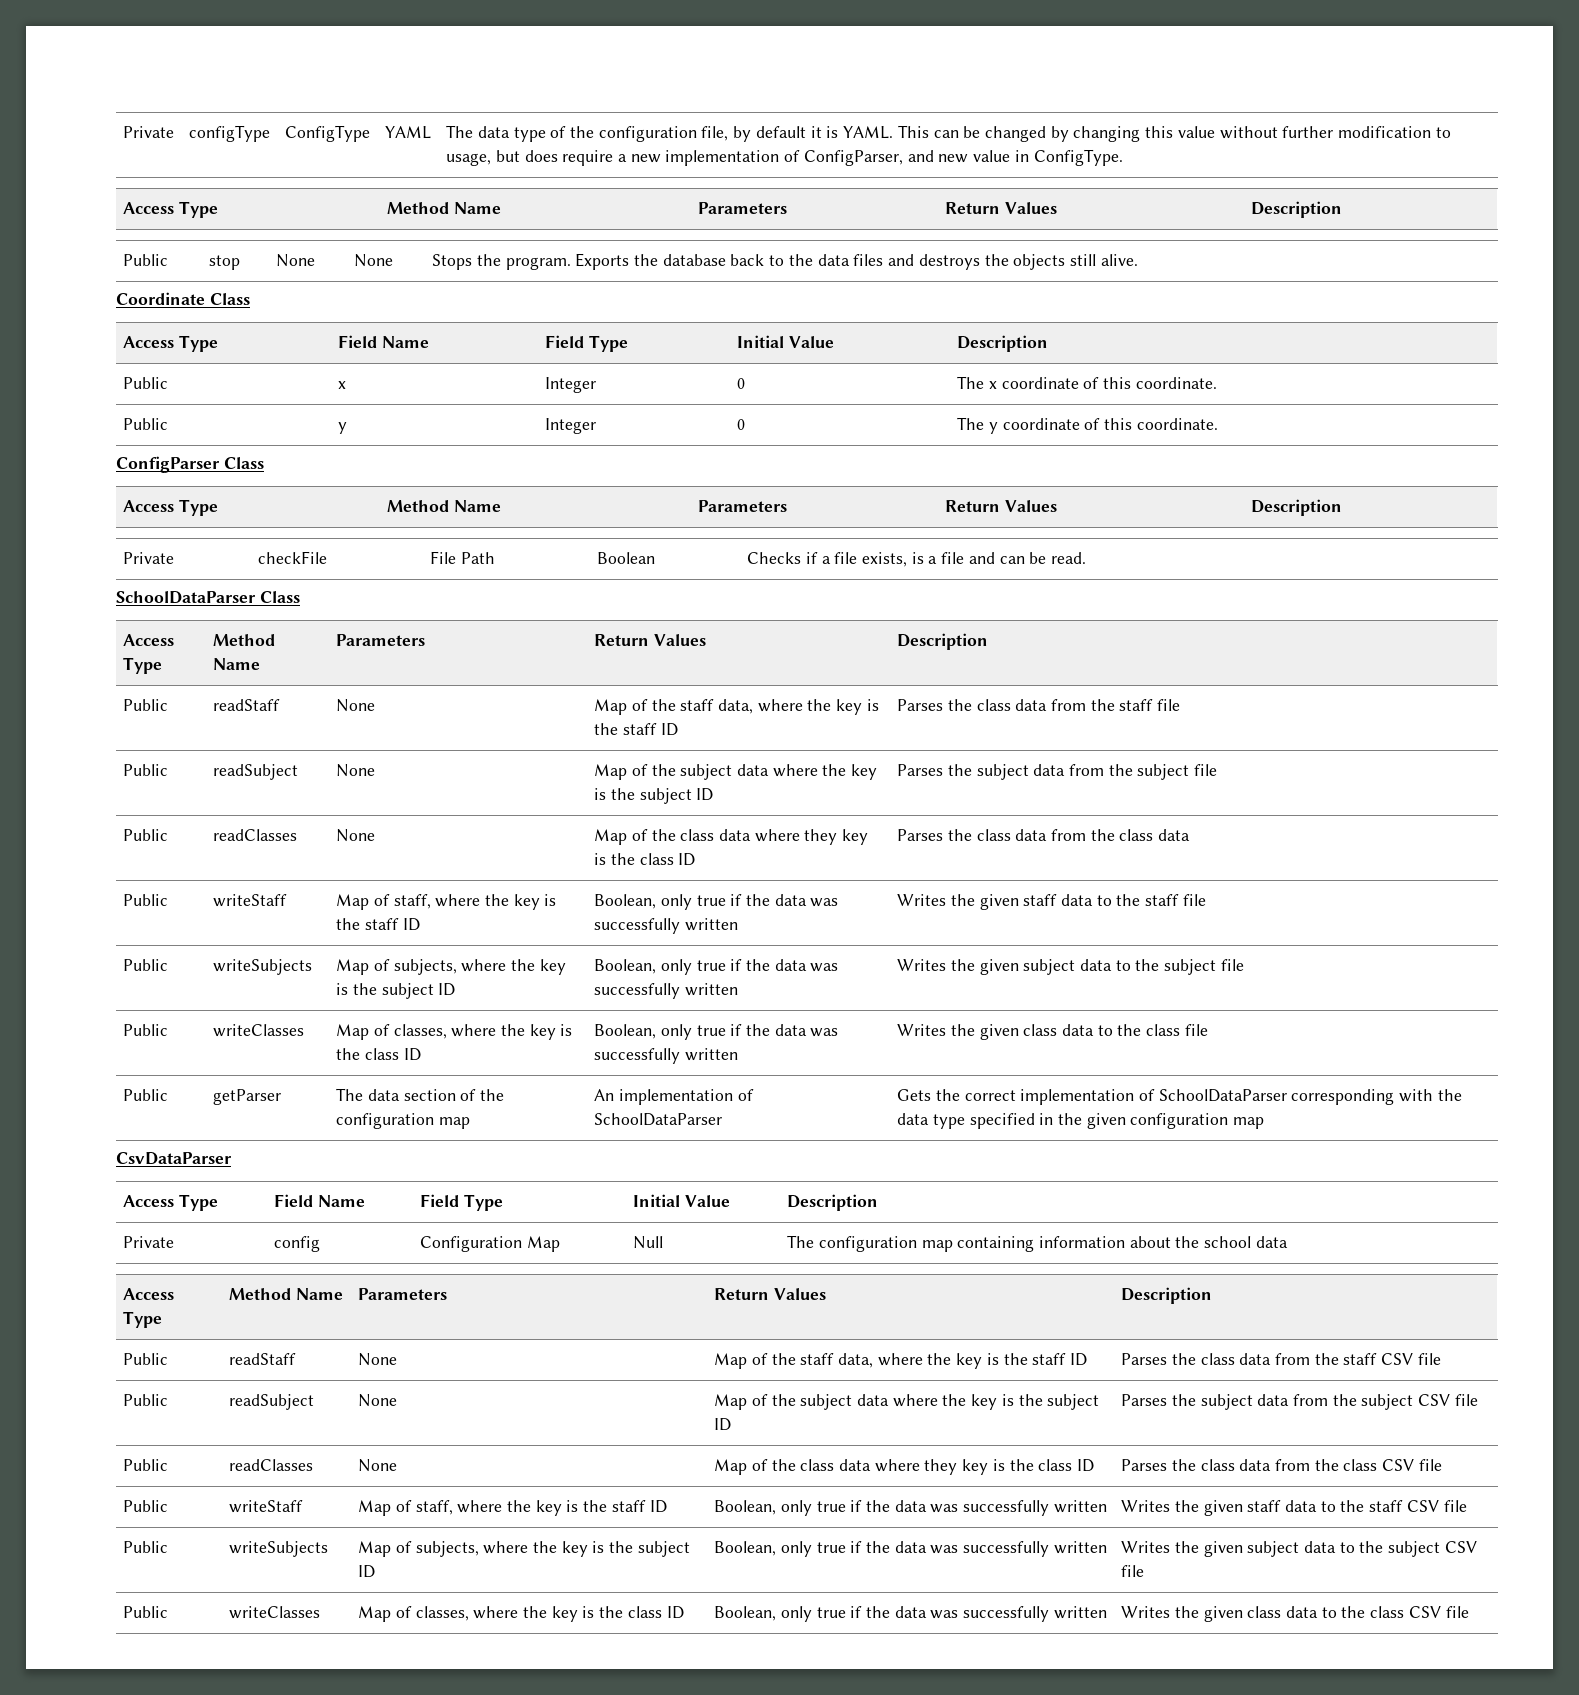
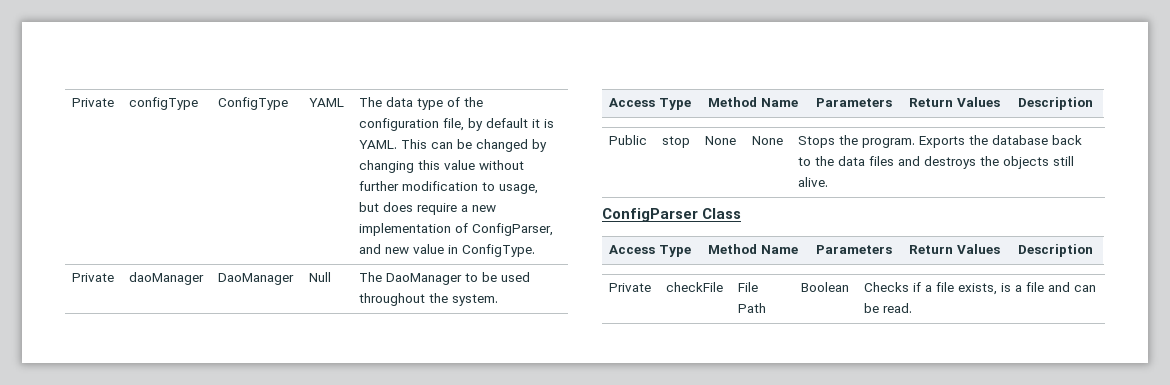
(1123, 157) none -> [72,273,115,282] [129,272,205,285] [218,273,295,285] [309,272,332,282] [359,272,531,285] [359,293,499,306] // Private | daoManager | DaoManager | Null | The DaoManager to be used throughout the system.
[116,292,250,305] [123,335,218,352] [338,335,429,348] [545,335,628,352] [737,335,834,348] [957,335,1049,352] [123,377,169,389] [338,381,347,389] [545,377,597,393] [737,378,746,389] [957,376,1217,389] [123,418,169,430] [338,422,348,434] [545,418,597,434] [737,419,746,430] [957,417,1218,434] // Coordinate Class // Access Type | Field Name | Field Type | Initial Value | Description // Public | x | Integer | 0 | The x coordinate of this coordinate. // Public | y | Integer | 0 | The y coordinate of this coordinate. -> (829, 182) none
[116,591,300,604] [123,634,175,646] [123,657,163,674] [213,634,276,646] [213,658,261,670] [336,634,426,646] [594,634,706,646] [897,633,989,650] [123,699,169,711] [213,699,281,711] [336,699,376,712] [594,699,879,715] [594,723,678,736] [897,699,1181,711] [123,764,169,776] [213,764,299,780] [336,764,376,777] [594,764,878,780] [594,788,714,804] [897,764,1218,780] [123,829,169,841] [213,829,298,841] [336,829,376,842] [594,829,869,845] [594,853,696,866] [897,829,1191,841] [123,894,169,906] [213,894,288,907] [336,894,557,910] [336,918,420,931] [594,894,839,910] [594,918,738,934] [897,894,1206,910] [123,959,169,971] [213,959,313,975] [336,959,566,975] [336,983,456,999] [594,959,839,975] [594,983,738,999] [897,959,1244,975] [123,1024,169,1036] [213,1024,305,1037] [336,1024,573,1040] [336,1048,421,1061] [594,1024,839,1040] [594,1048,738,1064] [897,1024,1208,1040] [123,1089,169,1101] [213,1089,282,1105] [336,1088,505,1101] [336,1113,470,1129] [594,1089,754,1105] [594,1113,723,1126] [897,1089,1462,1105] [897,1113,1265,1129] [116,1152,232,1165] [123,1194,218,1211] [274,1194,365,1207] [420,1194,503,1211] [633,1194,730,1207] [787,1194,879,1211] [123,1236,175,1248] [274,1236,321,1252] [420,1236,560,1252] [633,1236,664,1249] [787,1235,1288,1252] [123,1288,175,1300] [123,1311,163,1328] [229,1288,343,1300] [358,1288,448,1300] [714,1288,826,1300] [1121,1287,1213,1304] [123,1353,169,1365] [229,1353,297,1365] [358,1353,398,1366] [714,1353,1088,1369] [1121,1353,1441,1365] [123,1394,169,1406] [229,1394,315,1410] [358,1394,398,1407] [714,1394,1100,1410] [714,1418,732,1431] [1121,1394,1478,1410] [123,1459,169,1471] [229,1459,314,1471] [358,1459,398,1472] [714,1459,1095,1475] [1121,1459,1442,1471] [123,1500,169,1512] [229,1500,304,1513] [358,1500,667,1516] [714,1500,1107,1516] [1121,1500,1467,1516] [123,1541,169,1553] [229,1541,329,1557] [358,1541,690,1557] [358,1565,376,1578] [714,1541,1107,1557] [1121,1541,1477,1557] [1121,1565,1145,1577] [123,1606,169,1618] [229,1606,321,1619] [358,1606,684,1622] [714,1606,1107,1622] [1121,1606,1469,1622] // SchoolDataParser Class // Access Type | Method Name | Parameters | Return Values | Description // Public | readStaff | None | Map of the staff data, where the key is the staff ID | Parses the class data from the staff file // Public | readSubject | None | Map of the subject data where the key is the subject ID | Parses the subject data from the subject file // Public | readClasses | None | Map of the class data where they key is the class ID | Parses the class data from the class data // Public | writeStaff | Map of staff, where the key is the staff ID | Boolean, only true if the data was successfully written | Writes the given staff data to the staff file // Public | writeSubjects | Map of subjects, where the key is the subject ID | Boolean, only true if the data was successfully written | Writes the given subject data to the subject file // Public | writeClasses | Map of classes, where the key is the class ID | Boolean, only true if the data was successfully written | Writes the given class data to the class file // Public | getParser | The data section of the configuration map | An implementation of SchoolDataParser | Gets the correct implementation of SchoolDataParser corresponding with the data type specified in the given configuration map // CsvDataParser // Access Type | Field Name | Field Type | Initial Value | Description // Private | config | Configuration Map | Null | The configuration map containing information about the school data // Access Type | Method Name | Parameters | Return Values | Description // Public | readStaff | None | Map of the staff data, where the key is the staff ID | Parses the class data from the staff CSV file // Public | readSubject | None | Map of the subject data where the key is the subject ID | Parses the subject data from the subject CSV file // Public | readClasses | None | Map of the class data where they key is the class ID | Parses the class data from the class CSV file // Public | writeStaff | Map of staff, where the key is the staff ID | Boolean, only true if the data was successfully written | Writes the given staff data to the staff CSV file // Public | writeSubjects | Map of subjects, where the key is the subject ID | Boolean, only true if the data was successfully written | Writes the given subject data to the subject CSV file // Public | writeClasses | Map of classes, where the key is the class ID | Boolean, only true if the data was successfully written | Writes the given class data to the class CSV file -> (913, 308) none

